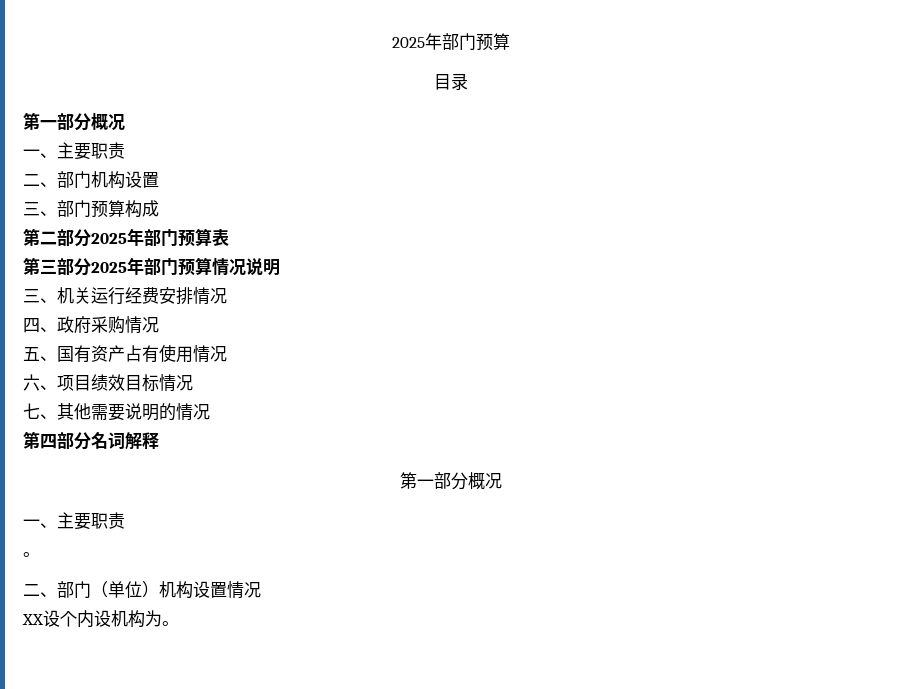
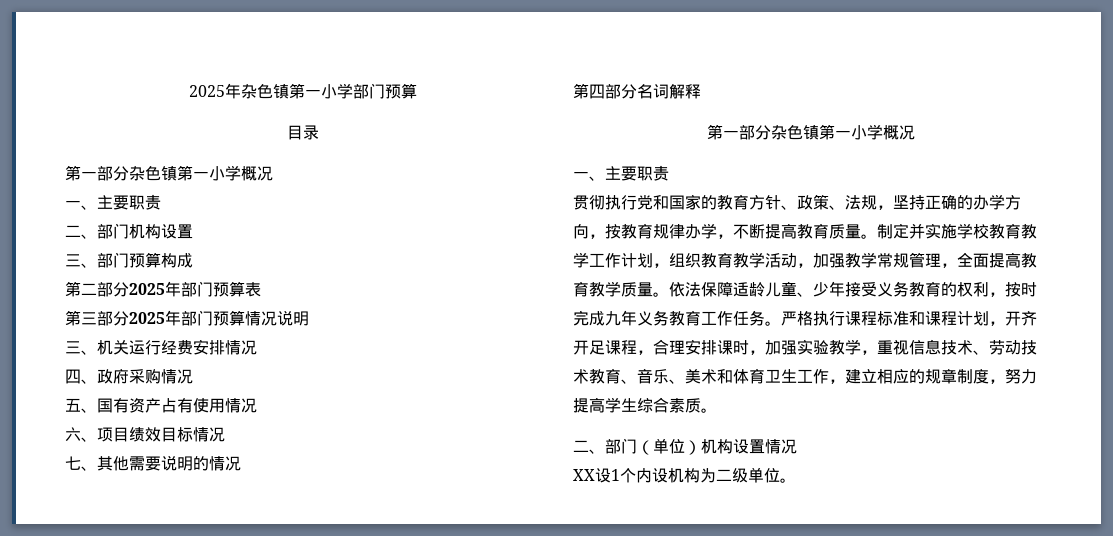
[392,33,442,50] 2025年 -> [188,83,353,99] 2025年杂色镇第一小学
(91, 122) none -> [129,165,241,181] 杂色镇第一小学
[468,472,502,490] [23,512,125,530] 概况 // 一、主要职责 // -> [770,124,915,140] [573,165,669,181] [573,194,1021,210] [573,223,1037,239] [573,252,1037,268] [573,281,1037,297] [573,310,1037,326] [573,339,1037,355] [573,368,1037,384] [573,397,701,413] 杂色镇第一小学概况 // 一、主要职责 // 贯彻执行党和国家的教育方针、政策、法规，坚持正确的办学方向，按教育规律办学，不断提高教育质量。制定并实施学校教育教学工作计划，组织教育教学活动，加强教学常规管理，全面提高教育教学质量。依法保障适龄儿童、少年接受义务教育的权利，按时完成九年义务教育工作任务。严格执行课程标准和课程计划，开齐开足课程，合理安排课时，加强实验教学，重视信息技术、劳动技术教育、音乐、美术和体育卫生工作，建立相应的规章制度，努力提高学生综合素质
(60, 618) none -> [611,469,620,481] 1
(162, 618) none -> [716,467,780,483] 二级单位

